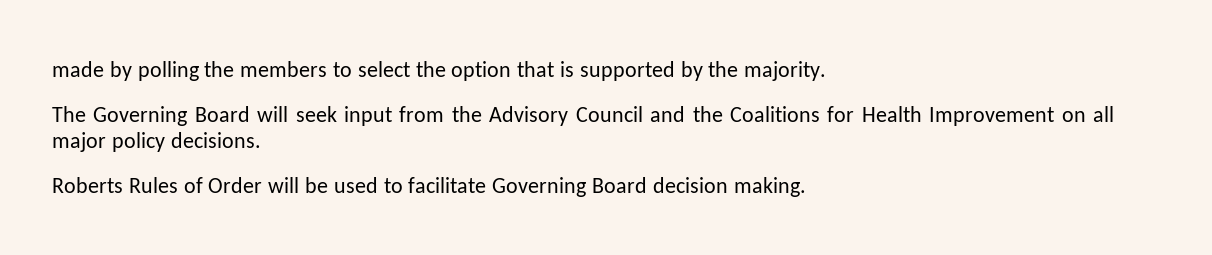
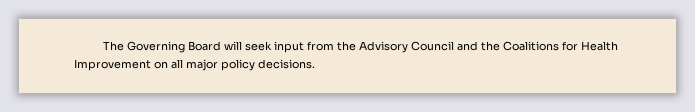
[52,61,827,81] made by polling the members to select the option that is supported by the majority. // -> (102, 46) none
[52,177,806,197] // Roberts Rules of Order will be used to facilitate Governing Board decision making. -> (315, 64) none

